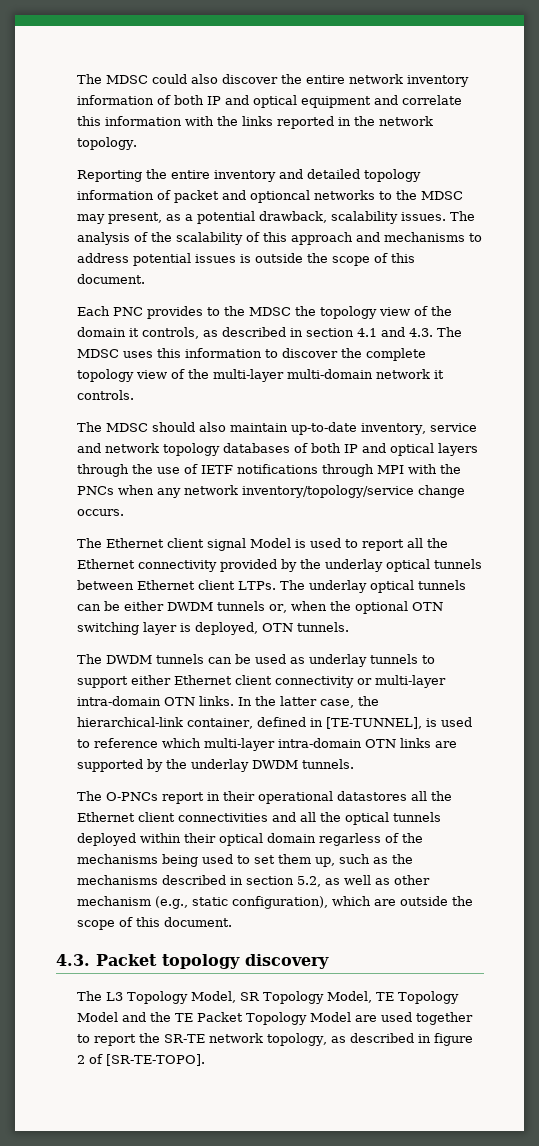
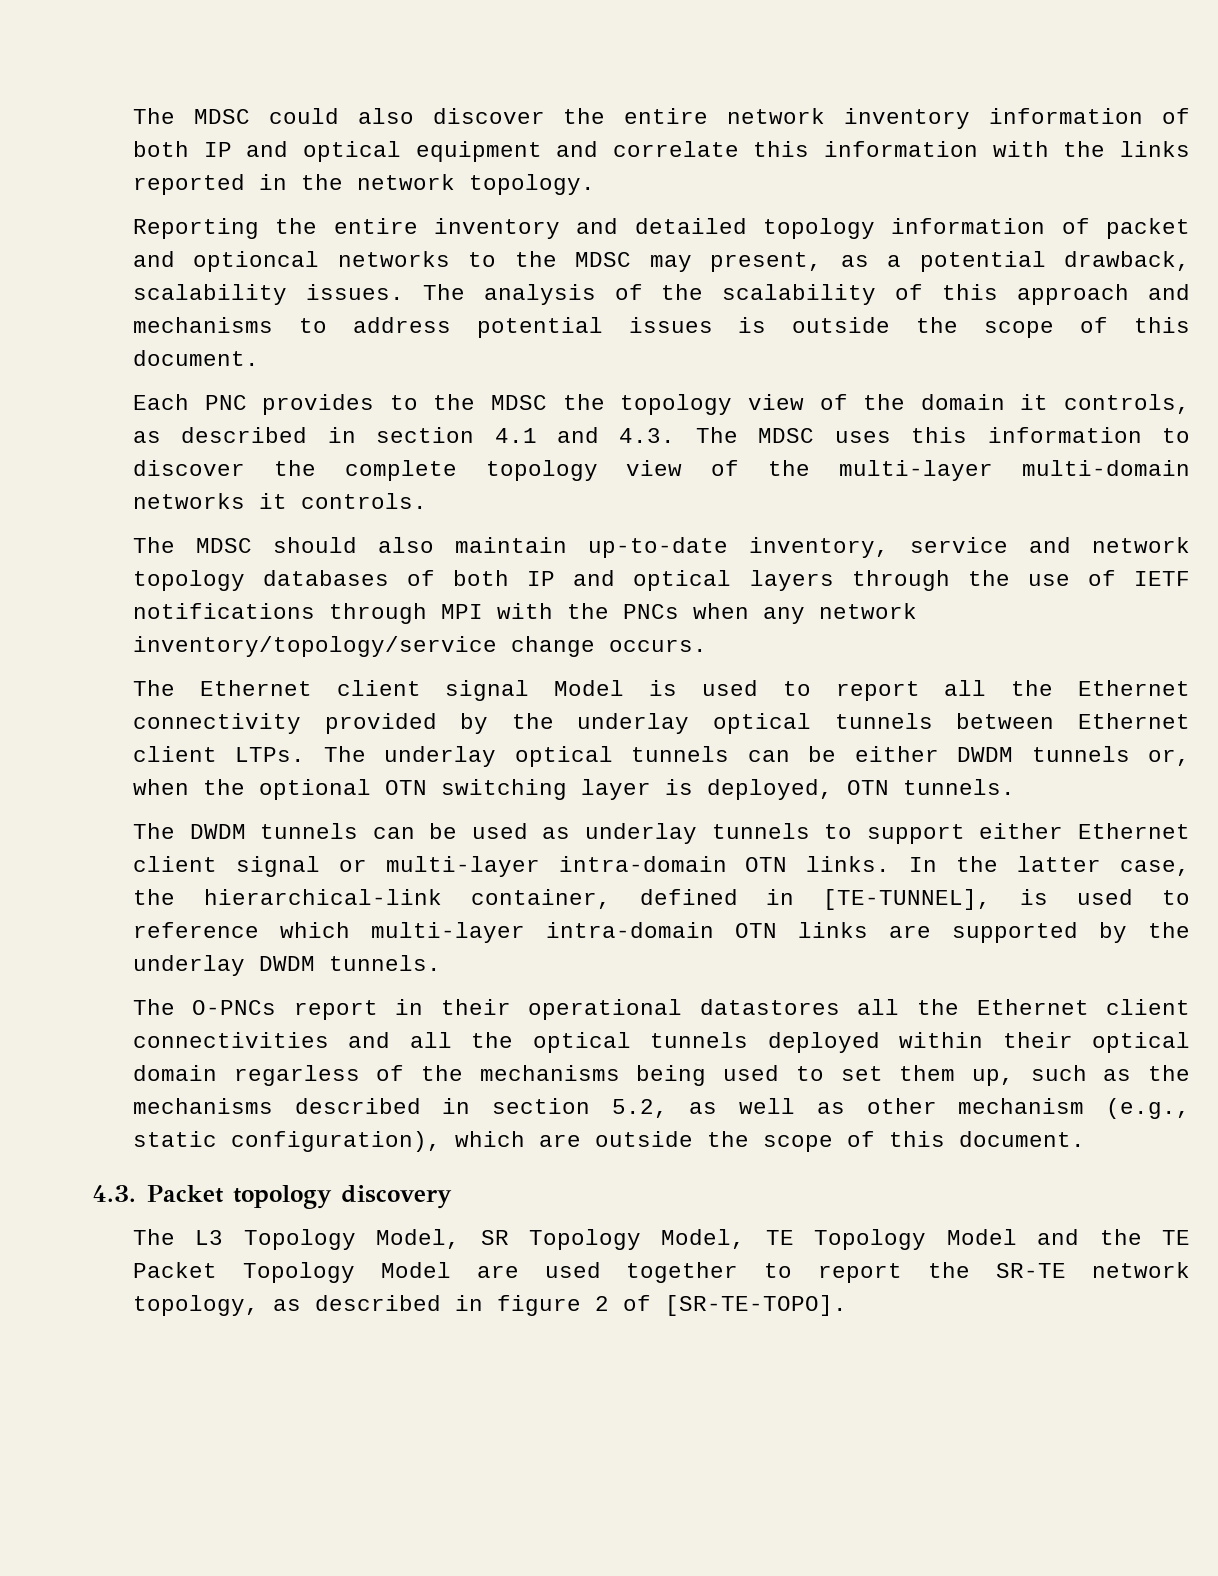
[376,369,431,379] network -> [132,493,245,509] networks
[275,676,355,688] connectivity -> [235,856,320,877] signal

